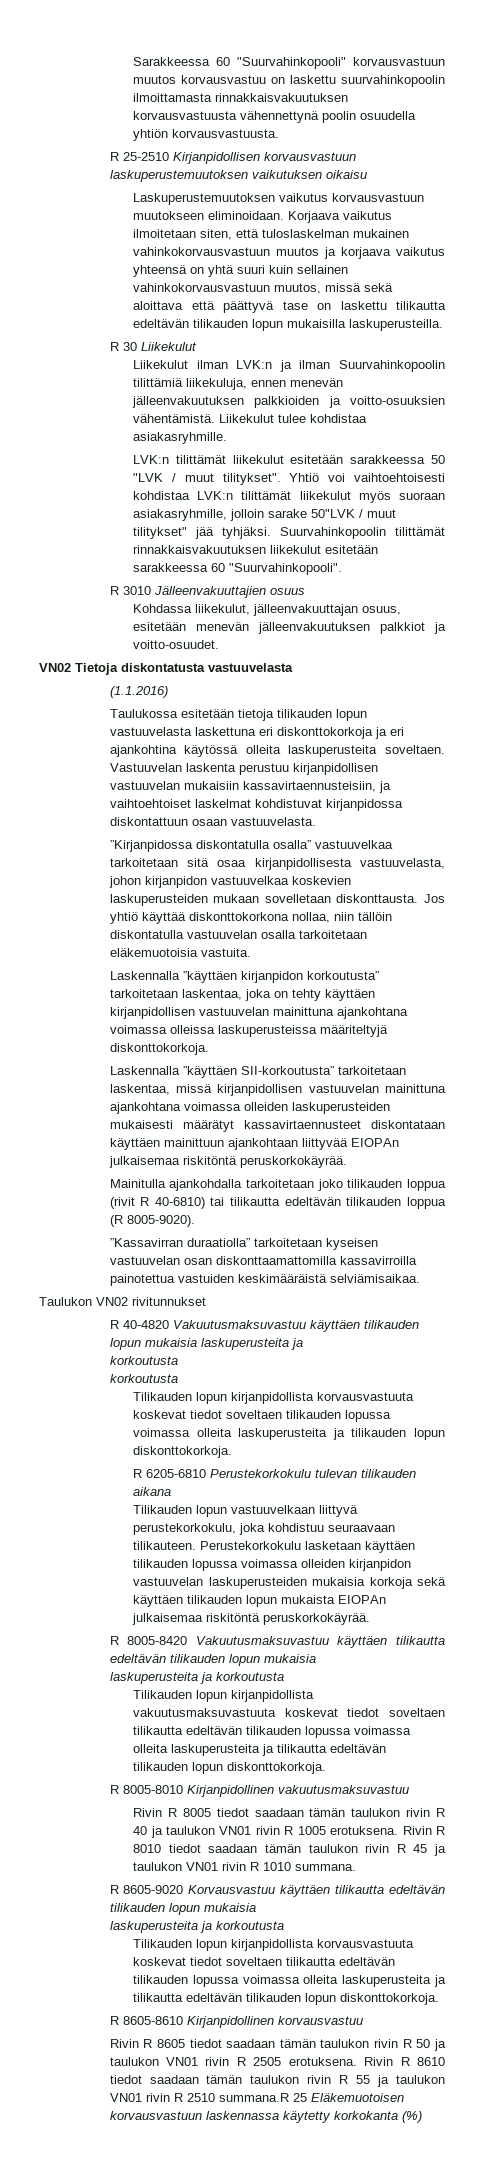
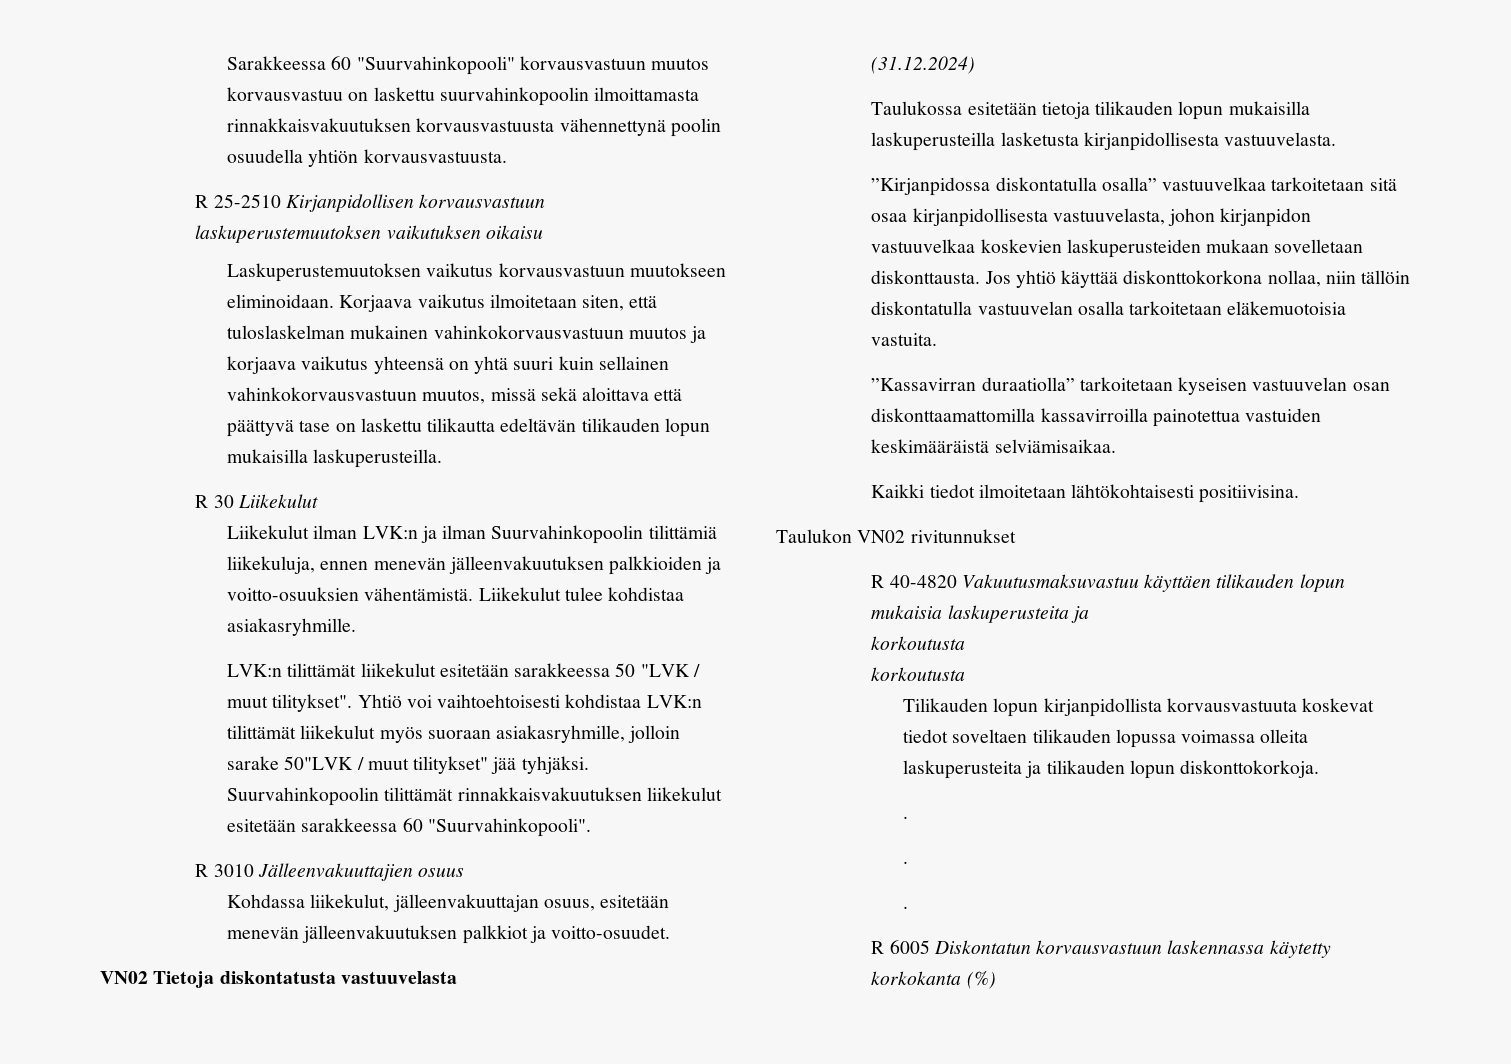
[109,686,168,698] (1.1.2016) -> [871,56,976,74] (31.12.2024)
[109,727,404,739] [109,745,445,757] [109,763,378,775] [109,781,391,793] [109,799,403,811] [109,817,227,826] vastuuvelasta laskettuna eri diskonttokorkoja ja eri ajankohtina käytössä olleita laskuperusteita soveltaen. Vastuuvelan laskenta perustuu kirjanpidollisen vastuuvelan mukaisiin kassavirtaennusteisiin, ja vaihtoehtoiset laskelmat kohdistuvat kirjanpidossa diskontattuun osaan -> [1228,101,1310,115] [871,132,1219,151] mukaisilla laskuperusteilla lasketusta kirjanpidollisesta
[109,971,379,983] [109,989,375,1001] [109,1007,408,1019] [109,1025,388,1037] [109,1043,209,1055] [109,1066,406,1078] [109,1084,446,1096] [109,1102,390,1114] [109,1120,445,1132] [109,1138,399,1150] [108,1156,347,1168] [109,1179,447,1191] [109,1197,446,1209] [109,1215,195,1227] // Laskennalla ”käyttäen kirjanpidon korkoutusta” tarkoitetaan laskentaa, joka on tehty käyttäen kirjanpidollisen vastuuvelan mainittuna ajankohtana voimassa olleissa laskuperusteissa määriteltyjä diskonttokorkoja. // Laskennalla ”käyttäen SII-korkoutusta” tarkoitetaan laskentaa, missä kirjanpidollisen vastuuvelan mainittuna ajankohtana voimassa olleiden laskuperusteiden mukaisesti määrätyt kassavirtaennusteet diskontataan käyttäen mainittuun ajankohtaan liittyvää EIOPAn julkaisemaa riskitöntä peruskorkokäyrää. // Mainitulla ajankohdalla tarkoitetaan joko tilikauden loppua (rivit R 40-6810) tai tilikautta edeltävän tilikauden loppua (R 8005-9020). -> (938, 339) none
(420, 1278) none -> [871,484,1300,503] // Kaikki tiedot ilmoitetaan lähtökohtaisesti positiivisina.
[133,1469,417,1478] [133,1487,172,1496] [133,1505,359,1517] [133,1523,396,1535] [133,1541,416,1553] [133,1559,412,1571] [133,1577,446,1589] [133,1595,387,1607] [132,1613,371,1625] [109,1636,445,1648] [109,1654,316,1666] [109,1672,284,1684] [133,1690,315,1702] [133,1708,445,1717] [133,1726,412,1738] [133,1744,387,1756] [133,1762,327,1774] [109,1785,409,1797] [133,1808,445,1817] [133,1826,445,1838] [133,1844,446,1856] [133,1862,357,1871] [109,1885,445,1897] [109,1903,256,1915] [109,1921,284,1933] [133,1939,415,1951] [133,1957,396,1966] [133,1975,447,1987] [133,1993,440,2005] [109,2016,363,2028] [109,2039,446,2051] [109,2057,446,2066] [109,2075,446,2087] [109,2093,404,2102] R 6205-6810 Perustekorkokulu tulevan tilikauden aikana // Tilikauden lopun vastuuvelkaan liittyvä perustekorkokulu, joka kohdistuu seuraavaan tilikauteen. Perustekorkokulu lasketaan käyttäen tilikauden lopussa voimassa olleiden kirjanpidon vastuuvelan laskuperusteiden mukaisia korkoja sekä käyttäen tilikauden lopun mukaista EIOPAn julkaisemaa riskitöntä peruskorkokäyrää. // R 8005-8420 Vakuutusmaksuvastuu käyttäen tilikautta edeltävän tilikauden lopun mukaisia // laskuperusteita ja korkoutusta // Tilikauden lopun kirjanpidollista vakuutusmaksuvastuuta koskevat tiedot soveltaen tilikautta edeltävän tilikauden lopussa voimassa olleita laskuperusteita ja tilikautta edeltävän tilikauden lopun diskonttokorkoja. // R 8005-8010 Kirjanpidollinen vakuutusmaksuvastuu // Rivin R 8005 tiedot saadaan tämän taulukon rivin R 40 ja taulukon VN01 rivin R 1005 erotuksena. Rivin R 8010 tiedot saadaan tämän taulukon rivin R 45 ja taulukon VN01 rivin R 1010 summana. // R 8605-9020 Korvausvastuu käyttäen tilikautta edeltävän tilikauden lopun mukaisia // laskuperusteita ja korkoutusta // Tilikauden lopun kirjanpidollista korvausvastuuta koskevat tiedot soveltaen tilikautta edeltävän tilikauden lopussa voimassa olleita laskuperusteita ja tilikautta edeltävän tilikauden lopun diskonttokorkoja. // R 8605-8610 Kirjanpidollinen korvausvastuu // Rivin R 8605 tiedot saadaan tämän taulukon rivin R 50 ja taulukon VN01 rivin R 2505 erotuksena. Rivin R 8610 tiedot saadaan tämän taulukon rivin R 55 ja taulukon VN01 rivin R 2510 summana.R 25 Eläkemuotoisen -> [902,816,908,819] [902,861,908,864] [902,906,908,909] [871,940,1031,954] . // . // . // R 6005 Diskontatun

